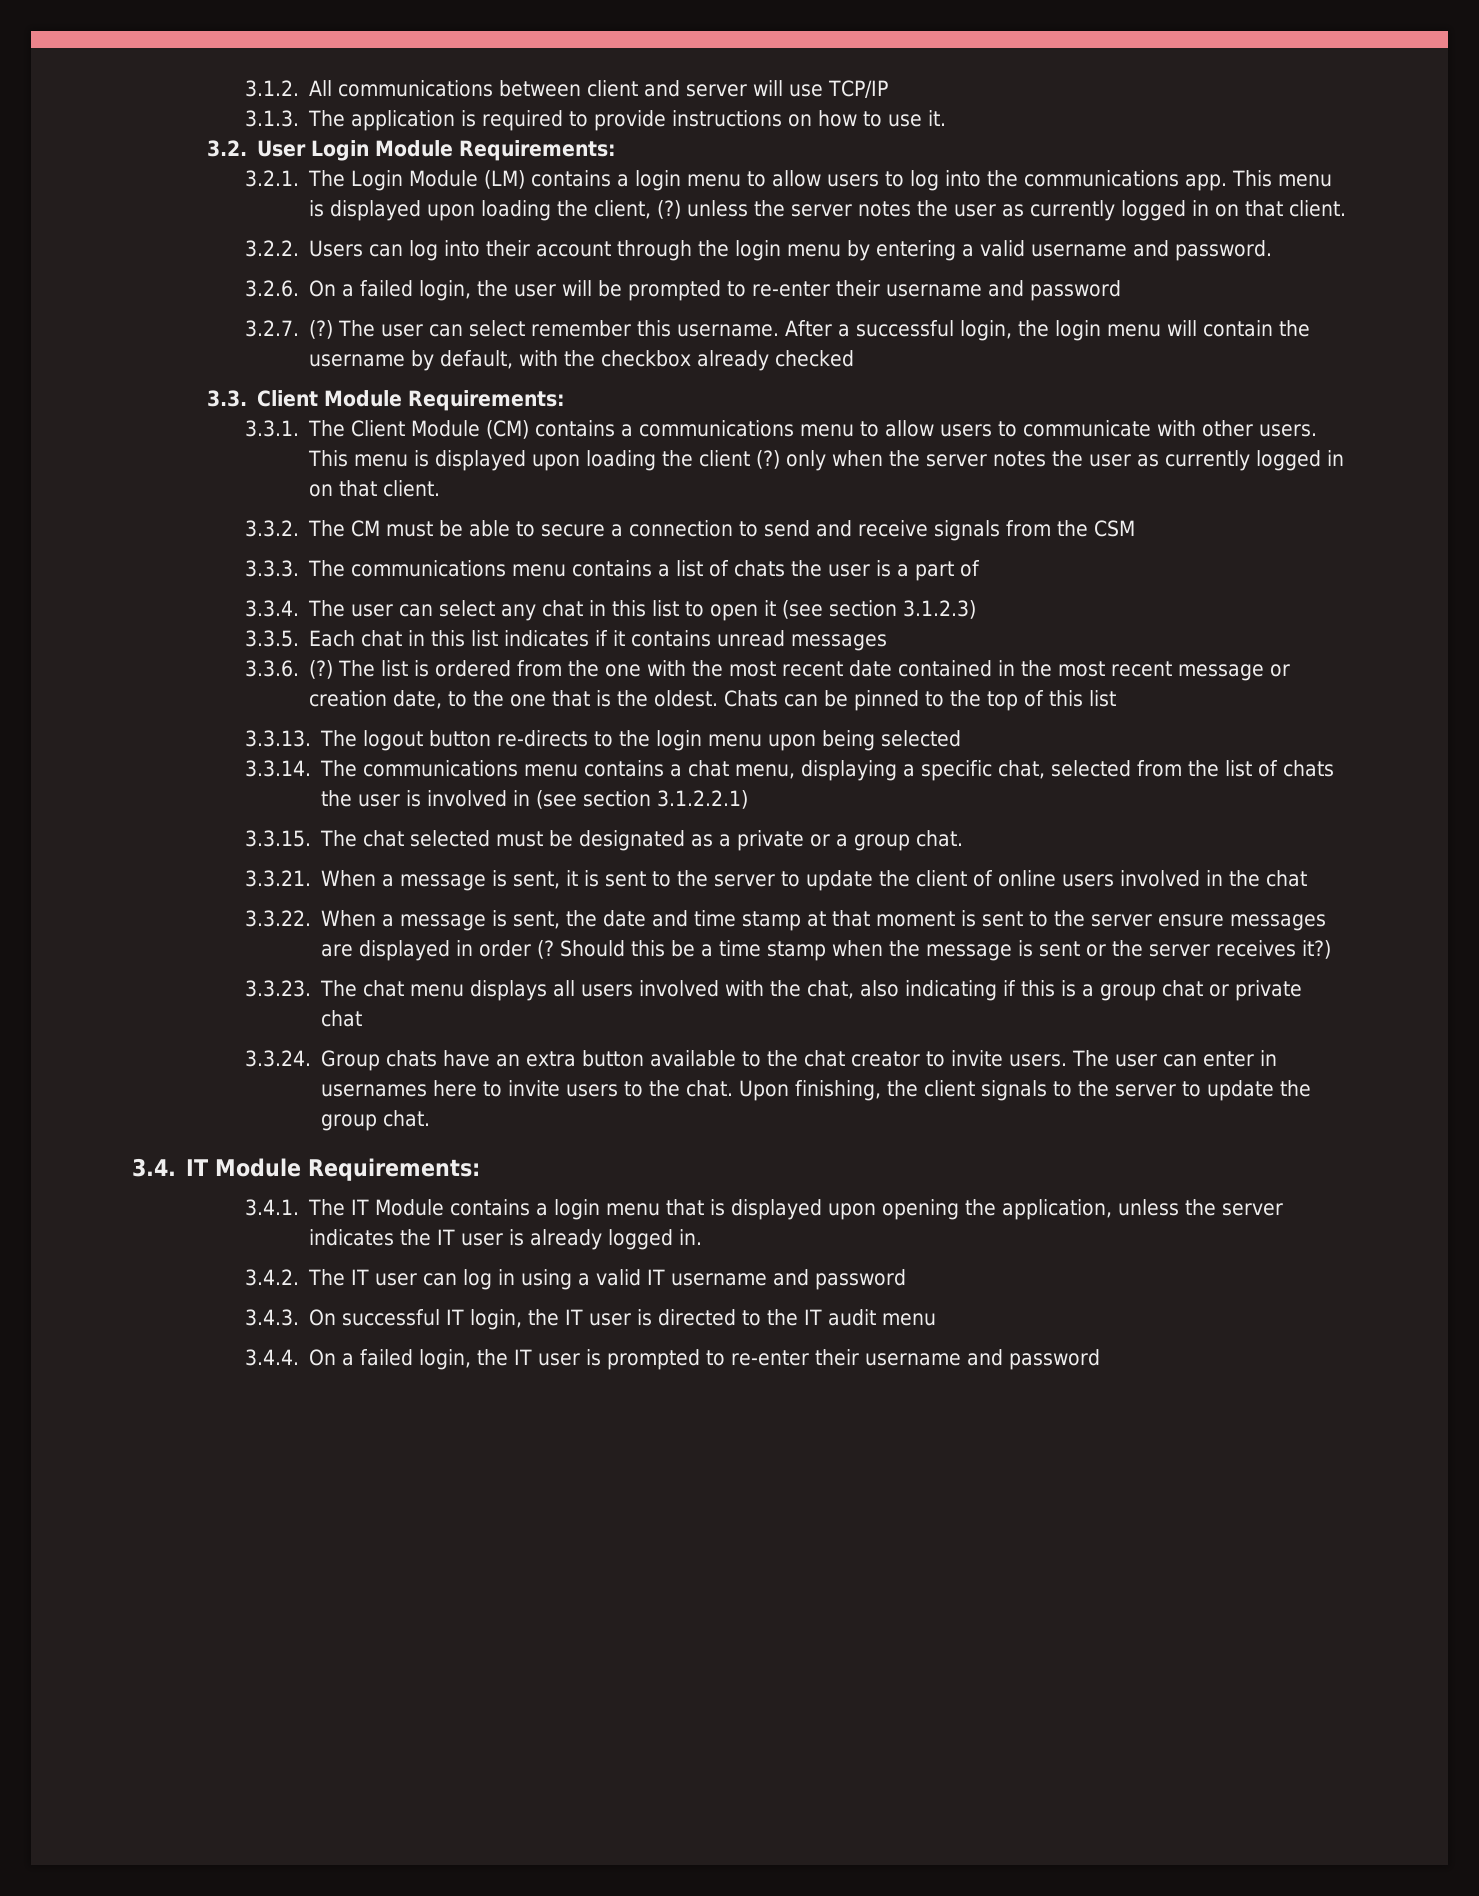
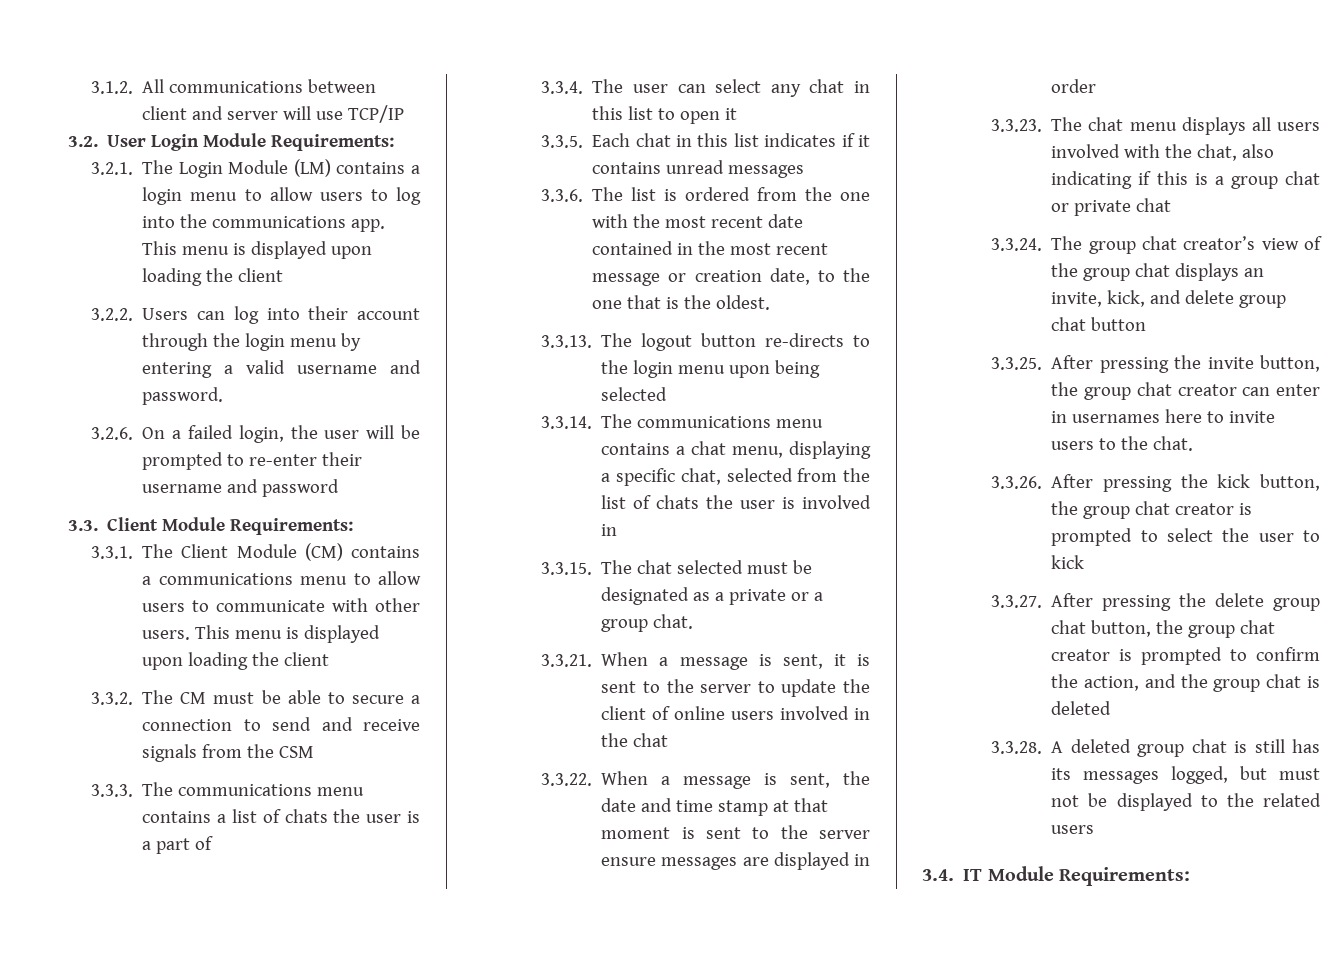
[244,110,946,131] // 3.1.3. The application is required to provide instructions on how to use it. -> (405, 114) none
[593,200,1346,221] client, (?) unless the server notes the user as currently logged in on that client. -> [238,268,284,282] client
[244,320,1310,341] [308,350,854,371] // 3.2.7. (?) The user can select remember this username. After a successful login, the login menu will contain the username by default, with the checkbox already checked -> (340, 488) none
[755,450,1344,471] [308,480,440,497] (?) only when the server notes the user as currently logged in on that client. -> (330, 659) none
[781,600,976,619] (see section 3.1.2.3) -> (738, 114) none
[308,660,333,679] (?) -> (583, 195) none
[723,690,1116,711] Chats can be pinned to the top of this list -> (771, 302) none
[535,790,748,809] (see section 3.1.2.2.1) -> (618, 530) none
[536,940,1331,961] (? Should this be a time stamp when the message is sent or the server receives it?) -> (1097, 86) none
[320,1050,1157,1071] Group chats have an extra button available to the chat creator to invite users. The user -> [1051,236,1322,254] [1051,263,1265,281] [1051,290,1287,308] [1051,317,1147,331] [990,355,1320,373] [1051,382,1237,400] The group chat creator’s view of the group chat displays an invite, kick, and delete group chat button // 3.3.25. After pressing the invite button, the group chat creator
[738,1080,1311,1101] [320,1110,430,1131] [132,1158,481,1181] [244,1199,1283,1220] [308,1229,702,1250] [244,1269,906,1290] [244,1309,936,1330] [244,1349,1100,1370] Upon finishing, the client signals to the server to update the group chat. // 3.4. IT Module Requirements: // 3.4.1. The IT Module contains a login menu that is displayed upon opening the application, unless the server indicates the IT user is already logged in. // 3.4.2. The IT user can log in using a valid IT username and password // 3.4.3. On successful IT login, the IT user is directed to the IT audit menu // 3.4.4. On a failed login, the IT user is prompted to re-enter their username and password -> [990,474,1320,492] [1051,501,1253,519] [1051,528,1320,546] [1051,555,1085,569] [990,593,1320,611] [1051,620,1276,638] [1051,647,1320,665] [1051,674,1320,692] [1051,701,1112,715] [990,739,1320,757] [1051,766,1320,784] [1051,793,1321,811] [1051,825,1095,834] [922,866,1191,886] // 3.3.26. After pressing the kick button, the group chat creator is prompted to select the user to kick // 3.3.27. After pressing the delete group chat button, the group chat creator is prompted to confirm the action, and the group chat is deleted // 3.3.28. A deleted group chat is still has its messages logged, but must not be displayed to the related users // 3.4. IT Module Requirements:

